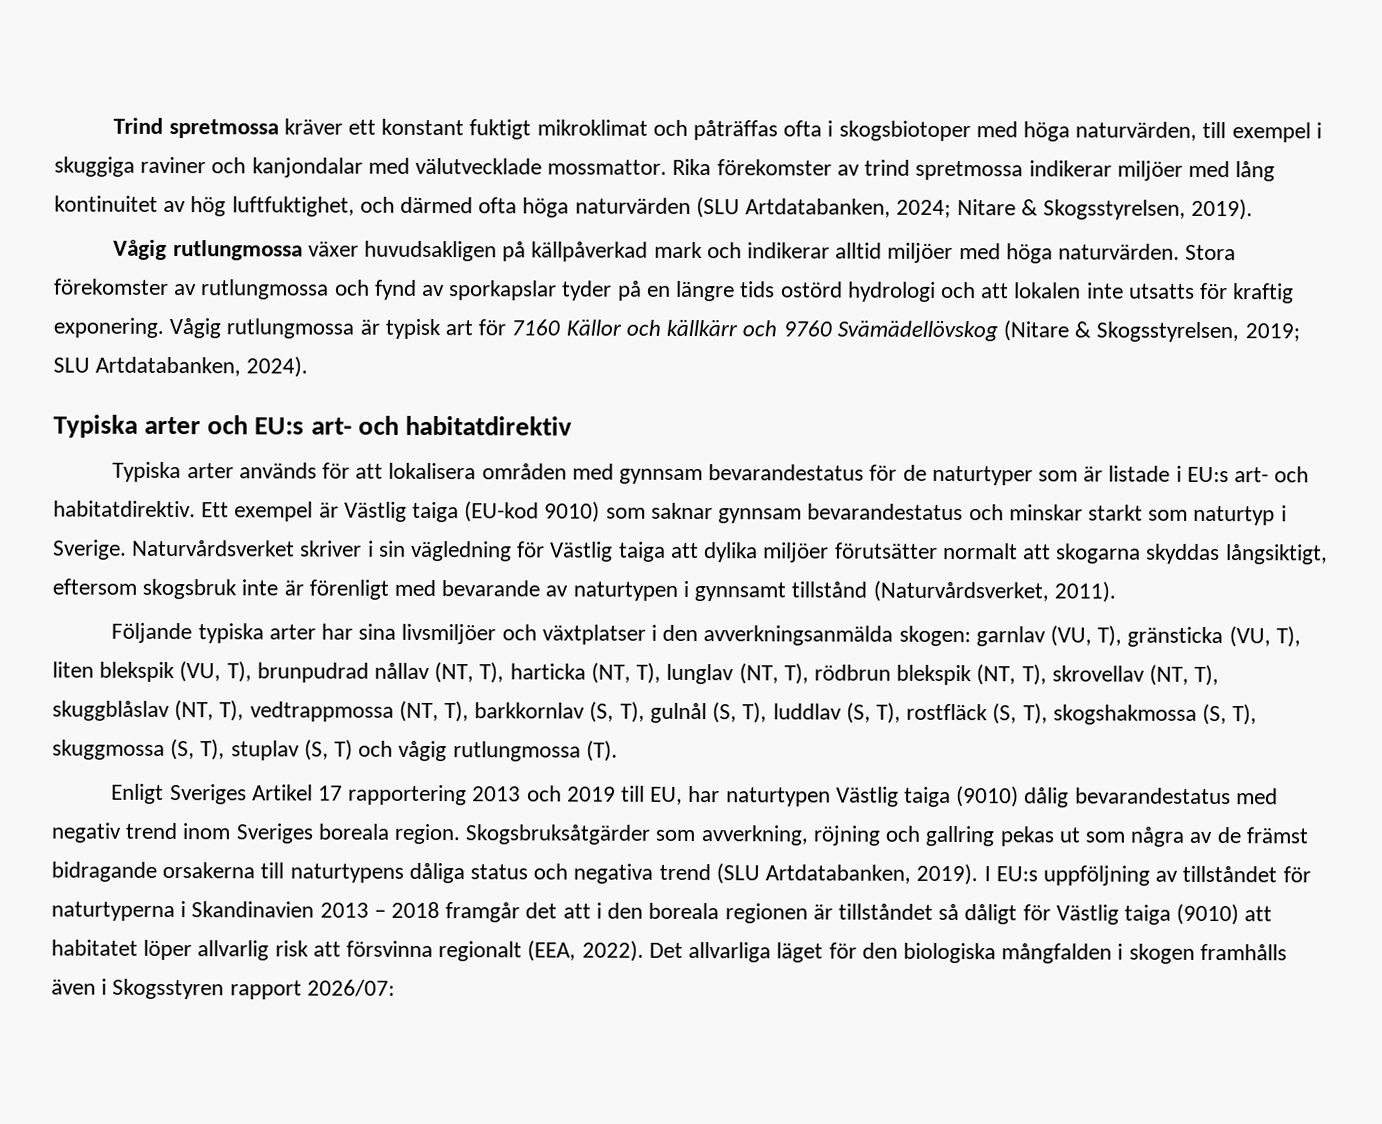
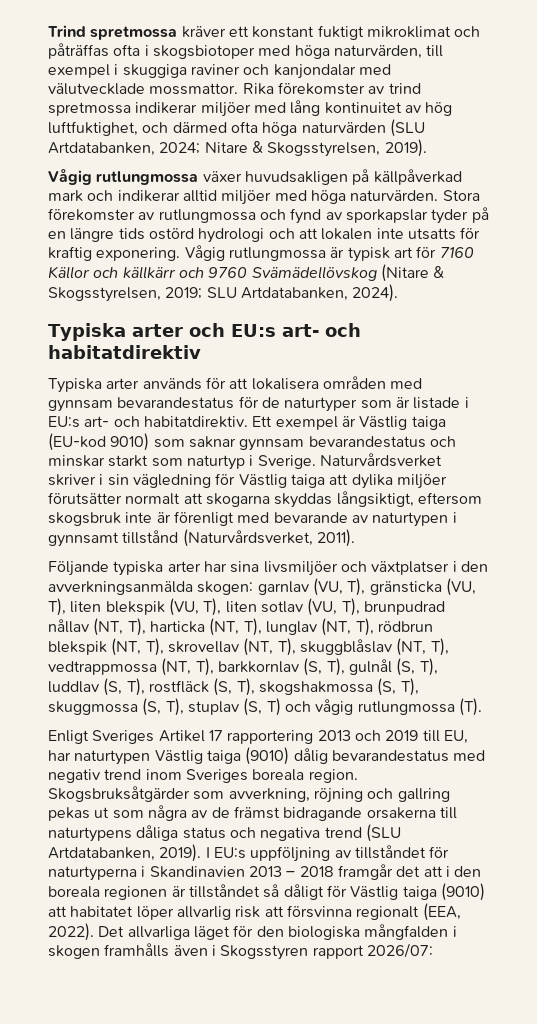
(252, 672) none -> [225,598,360,616] liten sotlav (VU, T),

